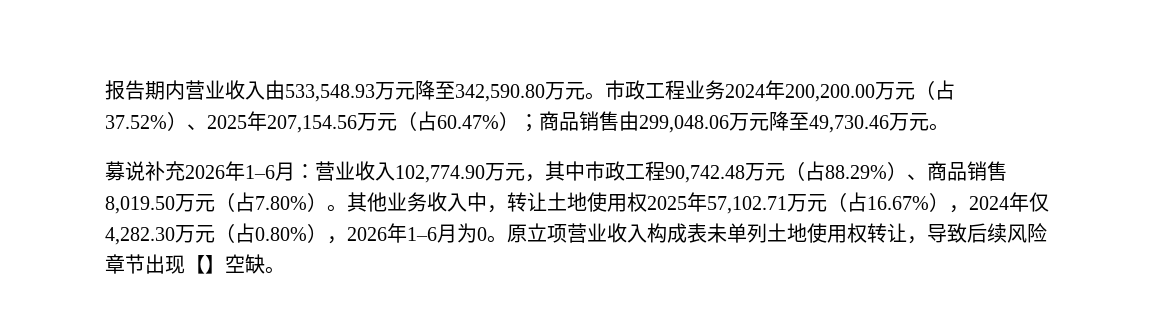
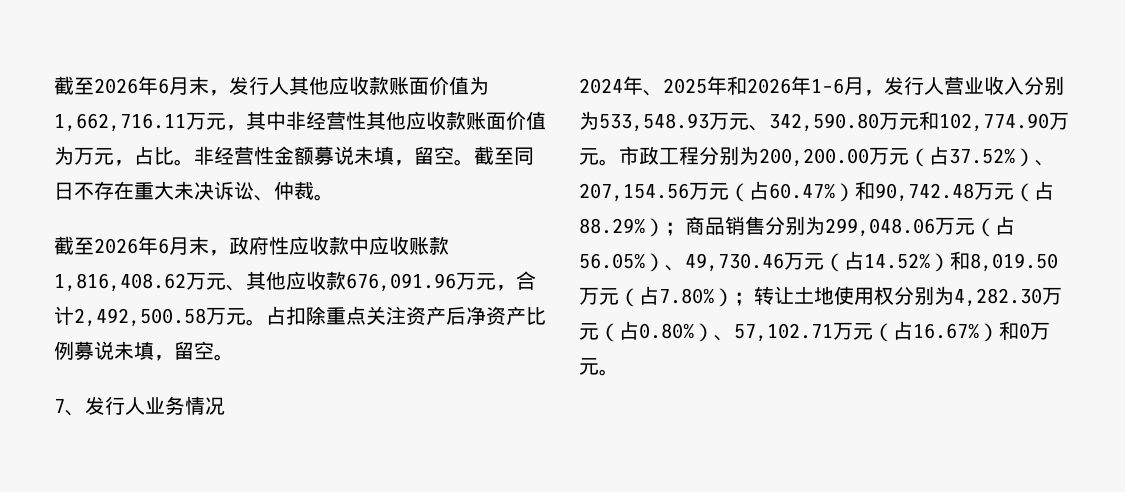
[105,80,285,100] 报告期内营业收入由 -> [54,76,489,96] [54,111,546,132] [54,146,534,166] [54,181,334,201] [54,236,449,256] [54,271,536,292] [54,306,546,327] [54,341,234,361] [54,396,225,416] [579,76,1064,96] [579,111,599,130] 截至2026年6月末，发行人其他应收款账面价值为1,662,716.11万元，其中非经营性其他应收款账面价值为万元，占比。非经营性金额募说未填，留空。截至同日不存在重大未决诉讼、仲裁。 // 截至2026年6月末，政府性应收款中应收账款1,816,408.62万元、其他应收款676,091.96万元，合计2,492,500.58万元。占扣除重点关注资产后净资产比例募说未填，留空。 // 7、发行人业务情况 // 2024年、2025年和2026年1–6月，发行人营业收入分别为
[415,80,455,100] 降至 -> [749,125,769,131] 、
[585,80,785,100] 。市政工程业务2024年 -> [919,111,1069,132] [579,146,759,166] 和102,774.90万元。市政工程分别为
[207,111,267,131] 2025年 -> (1055, 163) none
[519,111,949,133] [105,161,665,183] ；商品销售由299,048.06万元降至49,730.46万元。 // 募说补充2026年1–6月：营业收入102,774.90万元，其中市政工程 -> [855,181,875,200] 和
[907,161,1007,181] 、商品销售 -> [665,216,1015,237] [579,251,970,272] ；商品销售分别为299,048.06万元（占56.05%）、49,730.46万元（占14.52%）和
[327,192,707,213] 。其他业务收入中，转让土地使用权2025年 -> [734,286,1062,307] [579,321,734,342] ；转让土地使用权分别为4,282.30万元（占0.80%）、
[949,192,1049,213] [105,223,1047,245] [105,254,265,274] ，2024年仅4,282.30万元（占0.80%），2026年1–6月为0。原立项营业收入构成表未单列土地使用权转让，导致后续风险章节出现【】空缺 -> [999,321,1050,340] [579,358,599,375] 和0万元

